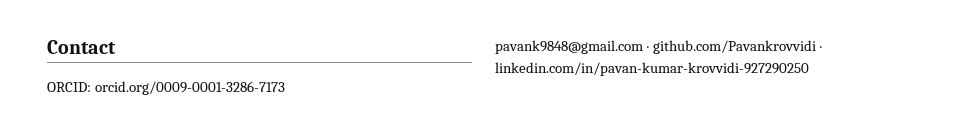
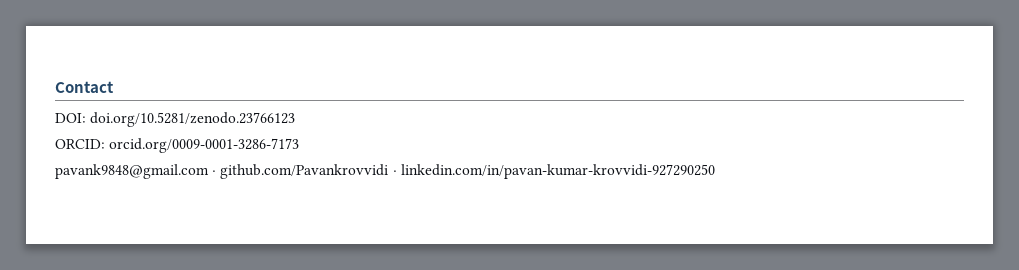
(116, 47) none -> [55,112,296,127] // DOI: doi.org/10.5281/zenodo.23766123

